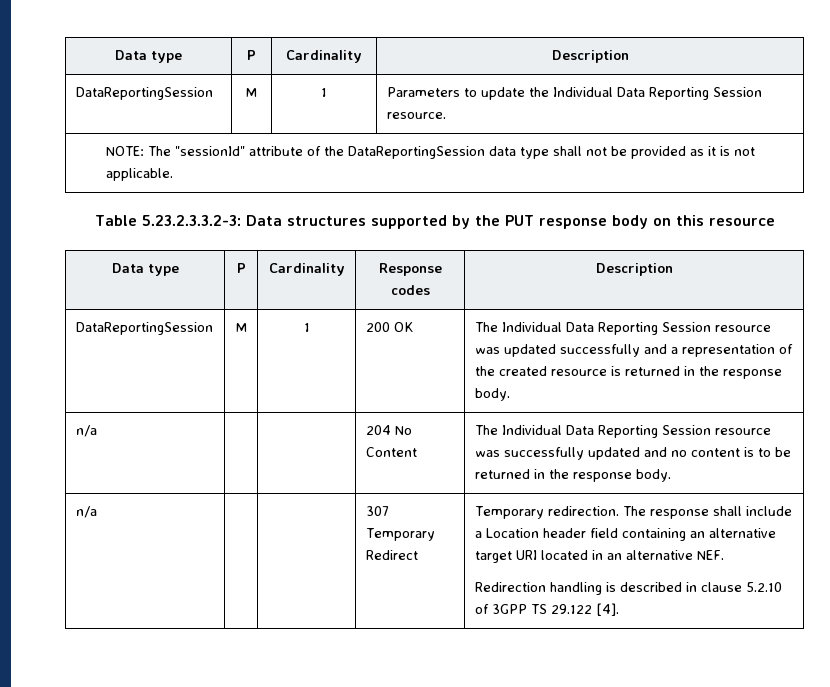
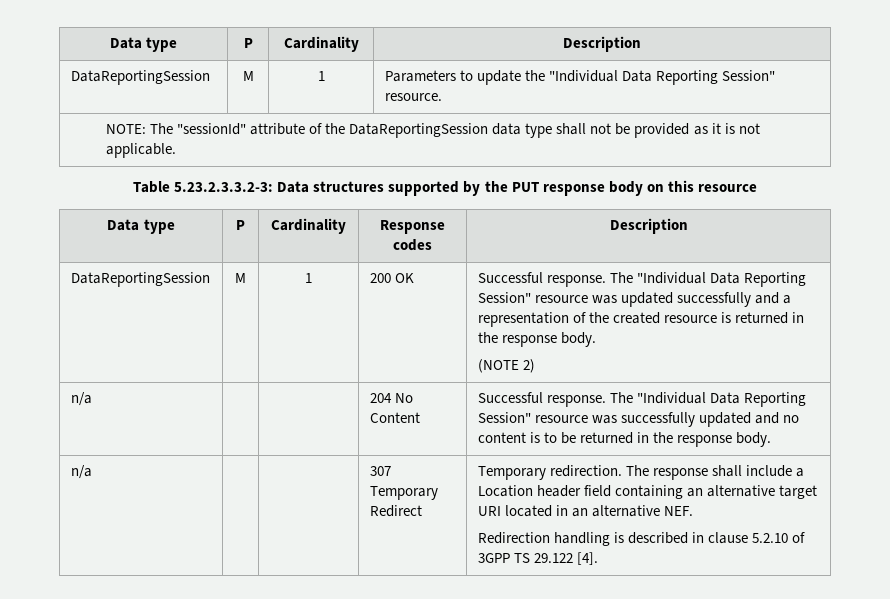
[552,87,762,100] Individual Data Reporting Session -> [549,70,776,85] "Individual Data Reporting Session"
[474,322,711,335] The Individual Data Reporting Session -> [477,272,807,287] [477,292,531,303] Successful response. The "Individual Data Reporting Session"
(510, 394) none -> [477,359,535,373] // (NOTE 2)
[474,425,711,438] The Individual Data Reporting Session -> [477,392,807,407] [477,412,531,423] Successful response. The "Individual Data Reporting Session"

